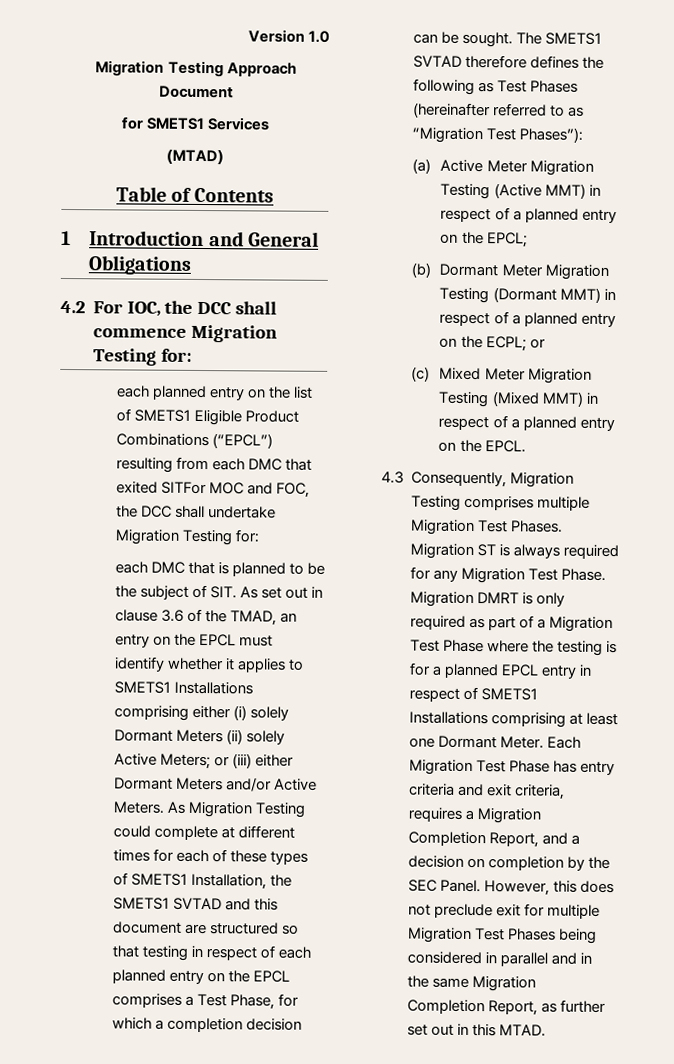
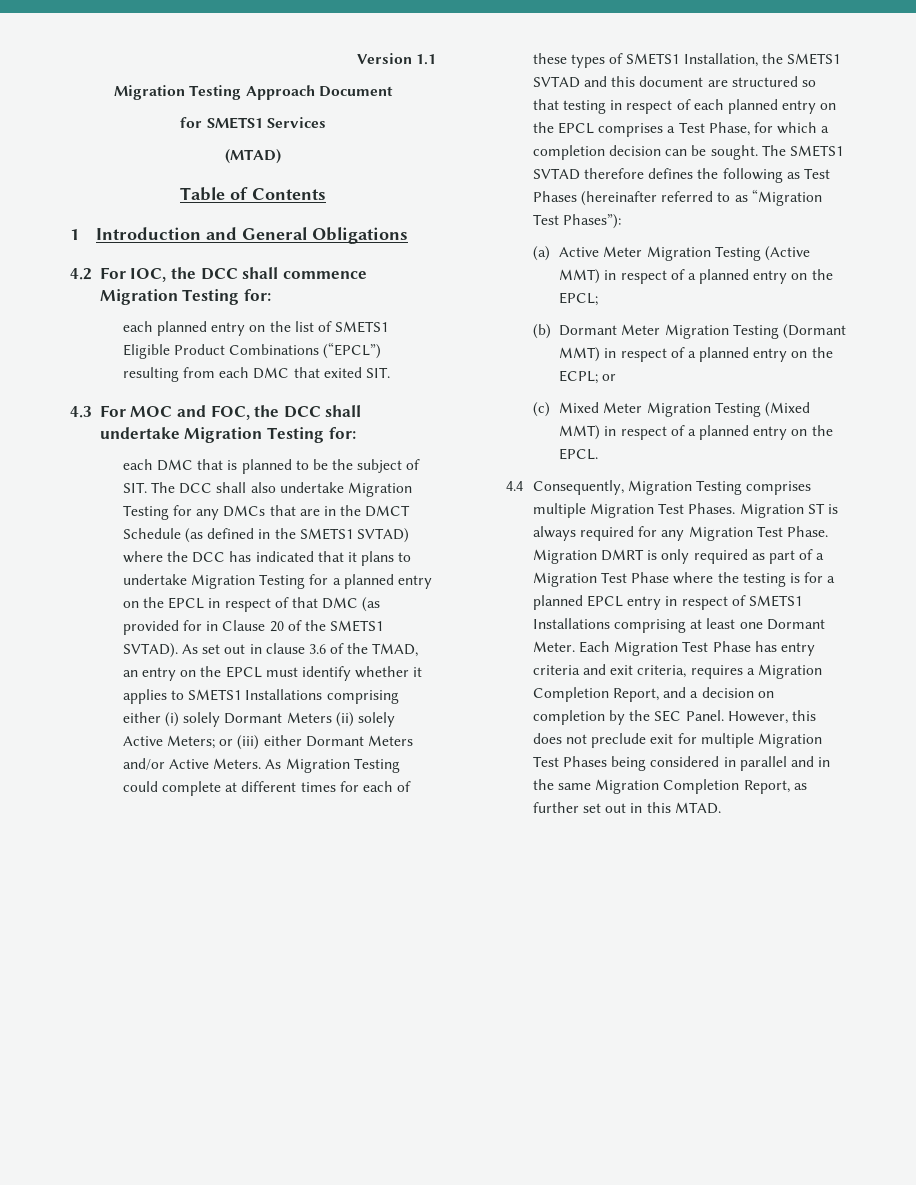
[308,30,330,43] 1.0 -> [416,54,436,65] 1.1
[161,481,208,495] SITFor -> [365,367,390,378] [70,405,126,418] SIT. // 4.3 For
(238, 592) none -> [150,482,412,497] [122,505,411,520] [122,528,409,543] [122,551,412,566] [122,574,432,589] [122,597,381,612] [122,620,384,635] [122,643,178,658] The DCC shall also undertake Migration Testing for any DMCs that are in the DMCT Schedule (as defined in the SMETS1 SVTAD) where the DCC has indicated that it plans to undertake Migration Testing for a planned entry on the EPCL in respect of that DMC (as provided for in Clause 20 of the SMETS1 SVTAD).
[381,471,405,484] 4.3 -> [506,481,524,491] 4.4

